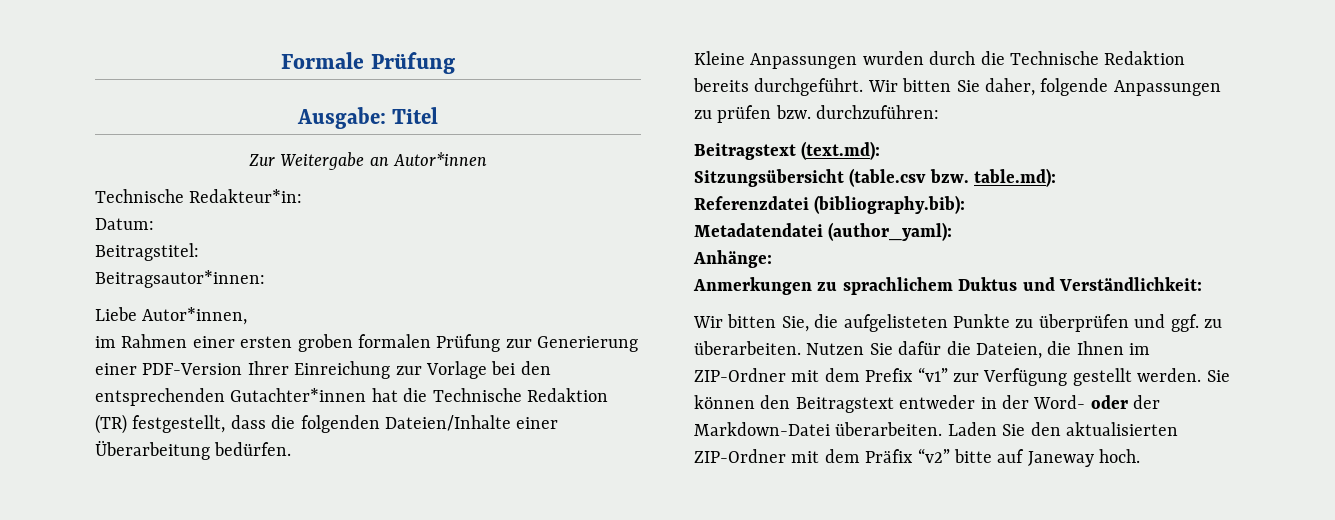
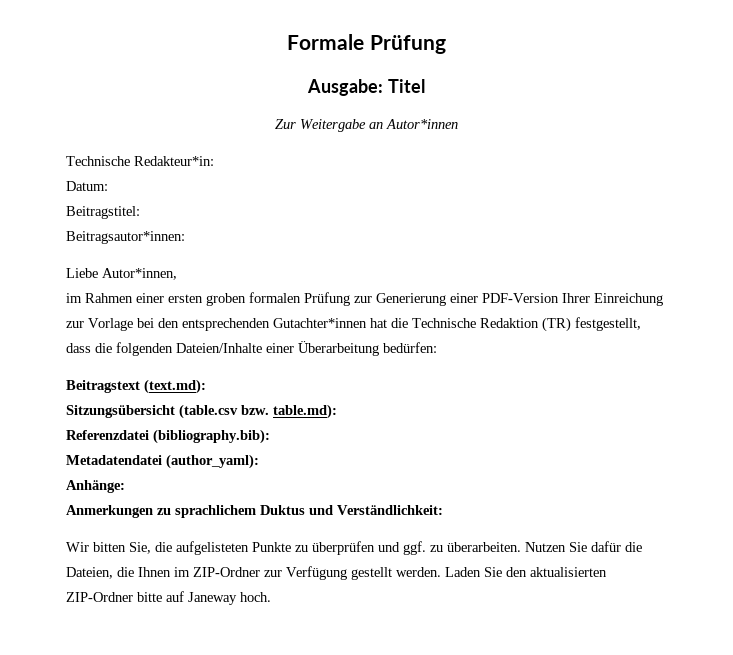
[214,442,292,456] [694,51,1186,69] [693,78,1221,96] [694,105,940,123] bedürfen. // Kleine Anpassungen wurden durch die Technische Redaktion bereits durchgeführt. Wir bitten Sie daher, folgende Anpassungen zu prüfen bzw. durchzuführen: -> [383,342,437,353] bedürfen:
[791,367,1230,386] [694,395,1161,413] [694,422,943,436] mit dem Prefix “v1” zur Verfügung gestellt werden. Sie können den Beitragstext entweder in der Word- oder der Markdown-Datei überarbeiten. -> [264,566,441,580] zur Verfügung gestellt werden.
[791,448,950,463] mit dem Präfix “v2” -> (133, 597) none

